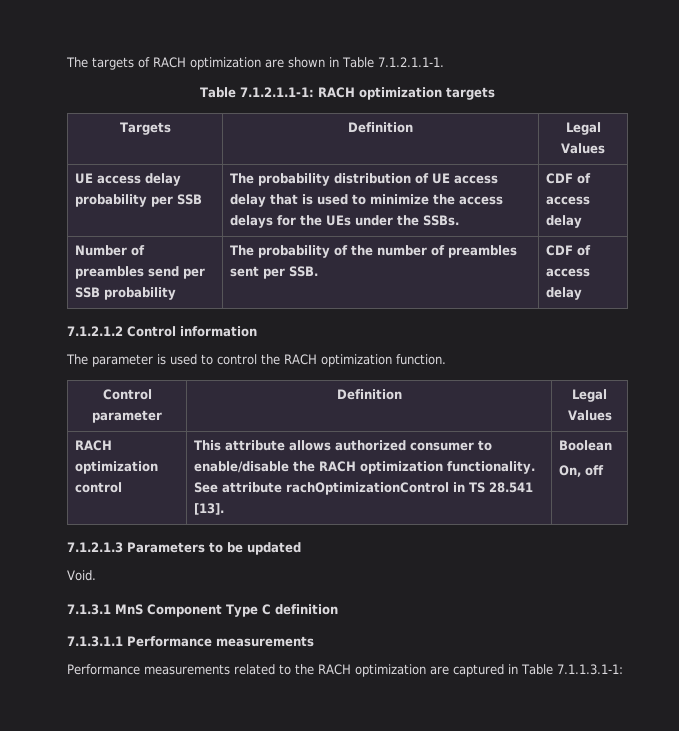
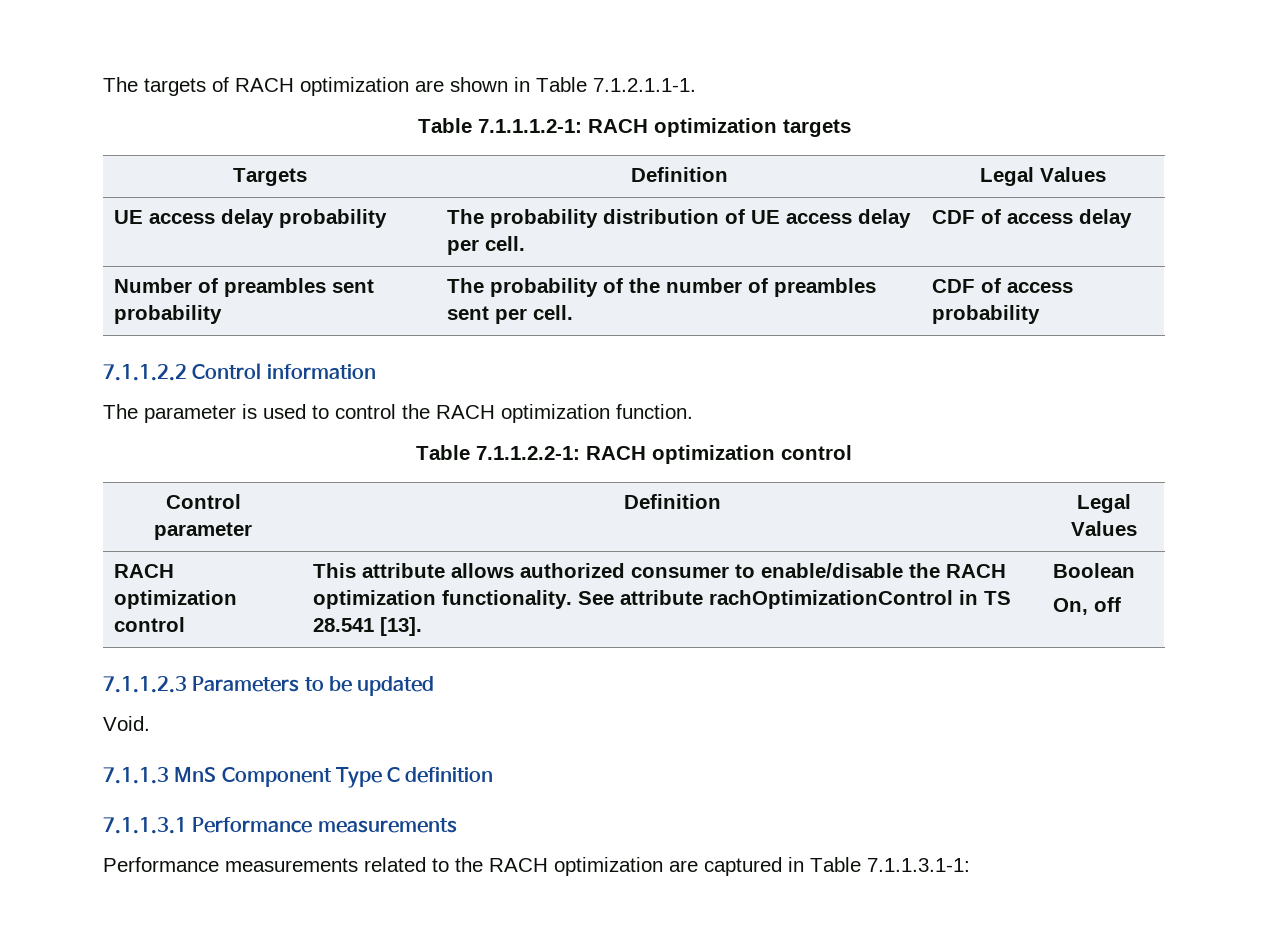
[239,87,314,97] 7.1.2.1.1-1: -> [477,119,582,133] 7.1.1.1.2-1:
[150,194,202,207] per SSB -> (388, 218) none
[269,194,503,205] [229,215,459,228] that is used to minimize the access delays for the UEs under the SSBs. -> [447,236,526,255] per cell.
[147,266,205,279] [74,287,100,298] send per SSB -> [332,279,375,293] sent
[288,266,318,277] [545,245,591,256] [545,268,590,277] [545,287,582,300] [67,326,123,336] SSB. | CDF of access delay // 7.1.2.1.2 -> [533,305,574,320] [932,278,1074,293] [932,305,1041,324] [103,364,187,381] cell. | CDF of access probability // 7.1.1.2.2
(446, 359) none -> [416,445,852,464] // Table 7.1.1.2.2-1: RACH optimization control
[67,542,123,553] 7.1.2.1.3 -> [103,676,187,693] 7.1.1.2.3
[67,604,111,615] 7.1.3.1 -> [103,767,169,784] 7.1.1.3
[67,636,123,647] 7.1.3.1.1 -> [103,817,187,834] 7.1.1.3.1

